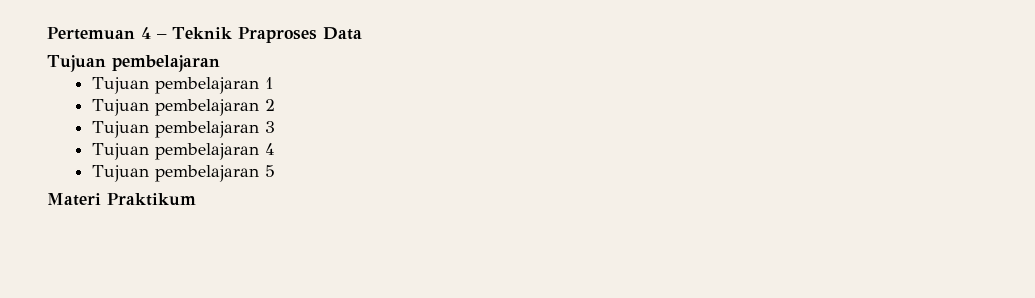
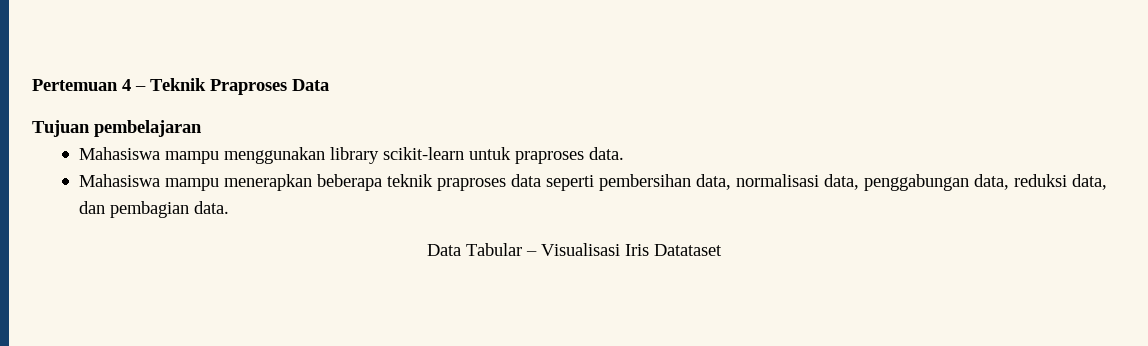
[91,77,273,94] [91,99,275,116] [91,121,275,138] [91,143,275,160] [91,165,275,182] [47,193,196,206] Tujuan pembelajaran 1 // Tujuan pembelajaran 2 // Tujuan pembelajaran 3 // Tujuan pembelajaran 4 // Tujuan pembelajaran 5 // Materi Praktikum -> [78,147,624,164] [78,174,1107,191] [78,201,229,218] [427,243,722,256] Mahasiswa mampu menggunakan library scikit-learn untuk praproses data. // Mahasiswa mampu menerapkan beberapa teknik praproses data seperti pembersihan data, normalisasi data, penggabungan data, reduksi data, dan pembagian data. // Data Tabular – Visualisasi Iris Datataset

